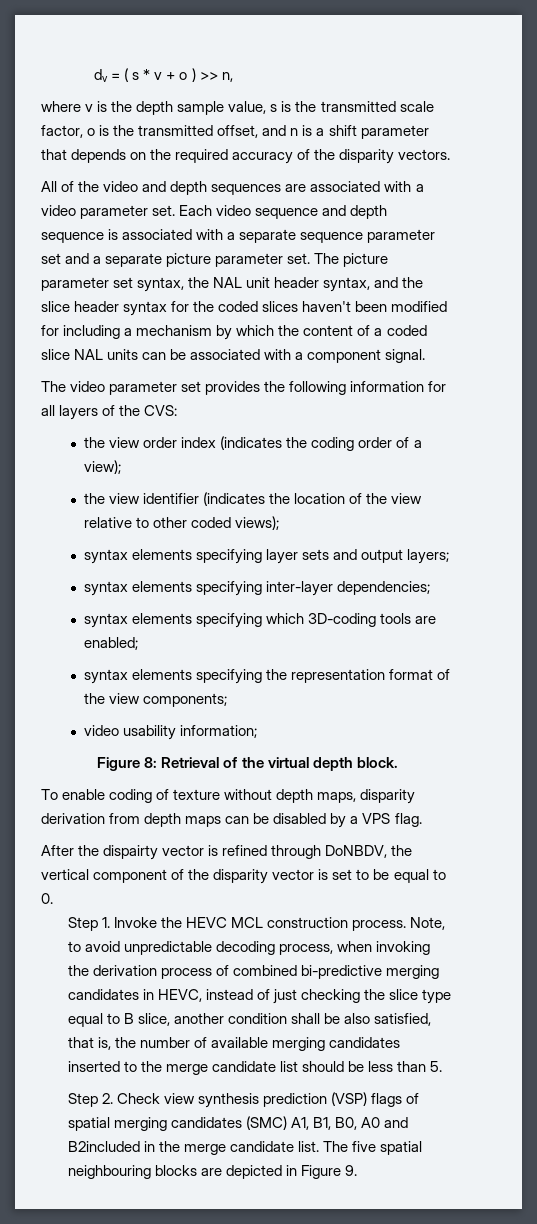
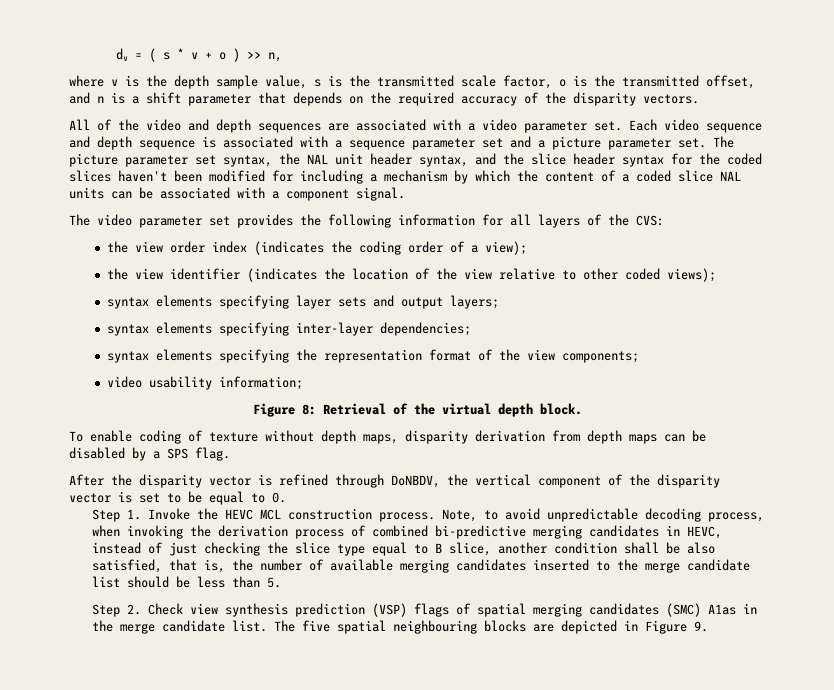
[239,229,297,243] separate -> (342, 144) none
[105,253,163,267] separate -> (545, 144) none
[84,613,437,628] [84,637,139,650] // syntax elements specifying which 3D-coding tools are enabled; -> (471, 329) none
[362,813,391,824] VPS -> [167,448,188,459] SPS
[103,845,159,860] dispairty -> [139,474,202,488] disparity
[290,1117,408,1130] [67,1141,140,1152] A1, B1, B0, A0 and B2included -> [708,604,737,615] A1as

